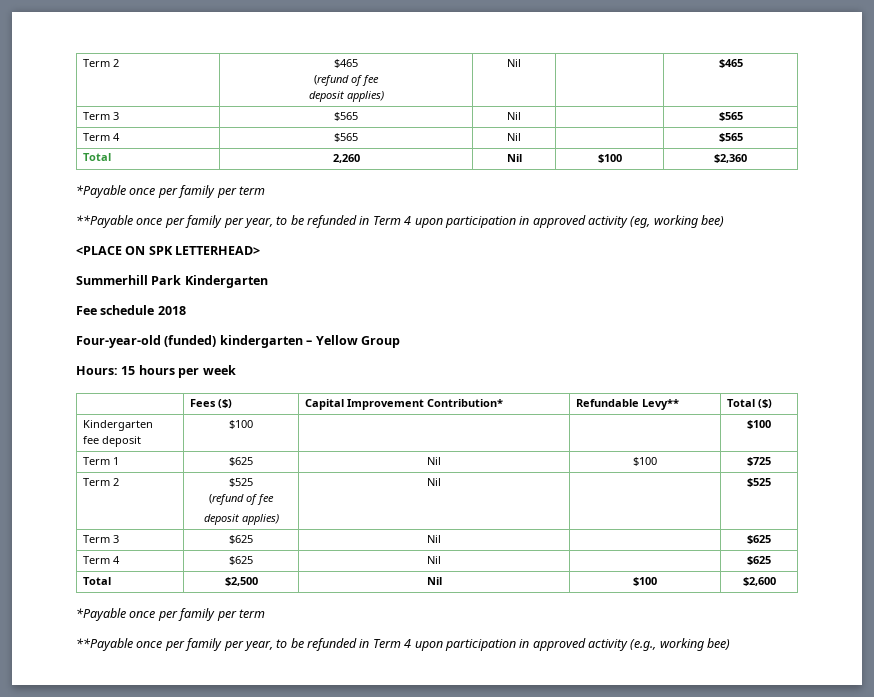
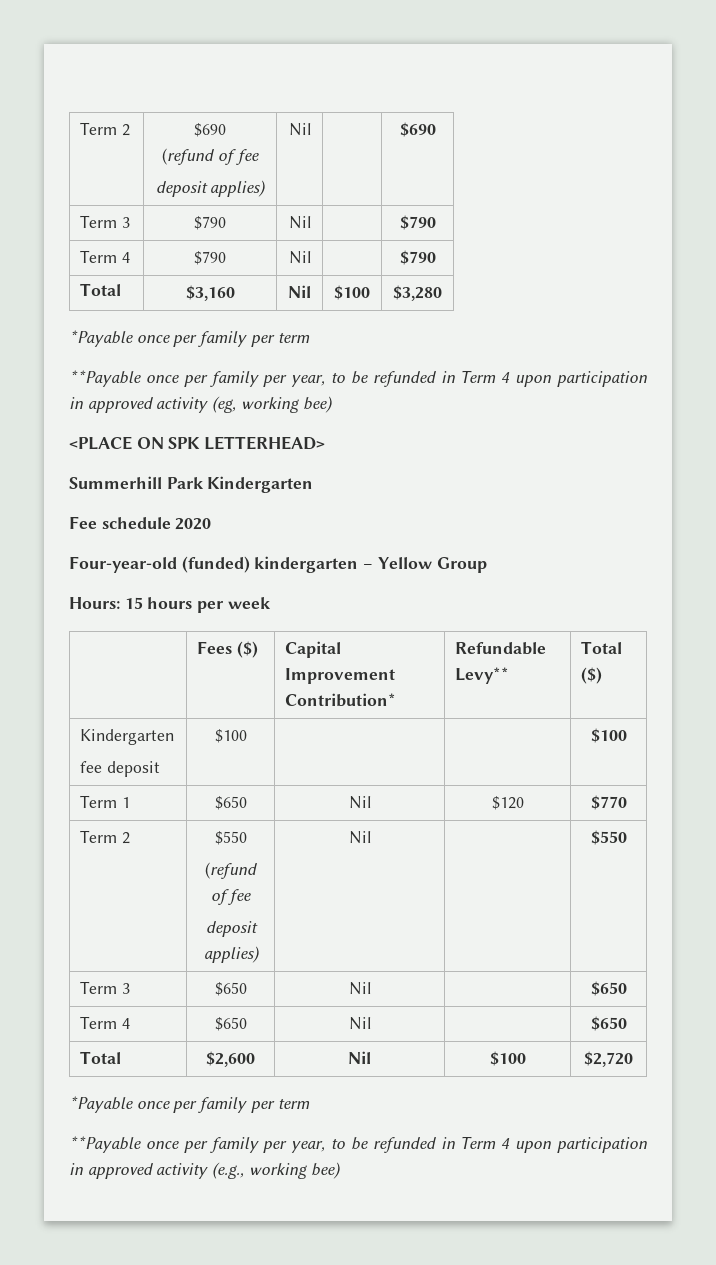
[82,59,119,67] [334,59,358,68] [314,75,379,86] [308,91,384,102] [506,59,521,67] [718,59,743,68] [82,112,119,120] [334,112,358,121] [506,112,521,120] [718,112,743,121] [82,133,120,141] [334,133,358,142] [506,133,521,141] [718,133,743,142] [82,153,111,161] [332,154,360,163] [506,154,522,162] [597,154,622,163] [714,154,747,163] Term 2 | $465 // (refund of fee // deposit applies) | Nil | | $465 // Term 3 | $565 | Nil | | $565 // Term 4 | $565 | Nil | | $565 // Total | 2,260 | Nil | $100 | $2,360 -> [80,122,130,136] [194,123,226,137] [162,148,259,165] [155,180,267,197] [288,123,311,136] [399,122,436,137] [80,215,130,228] [194,216,226,230] [288,216,311,229] [399,215,436,230] [80,250,130,263] [194,251,226,265] [288,251,311,264] [399,250,436,265] [80,283,122,296] [185,285,235,301] [288,285,311,298] [334,285,370,300] [393,285,442,301] Term 2 | $690 // (refund of fee // deposit applies) | Nil | | $690 // Term 3 | $790 | Nil | | $790 // Term 4 | $790 | Nil | | $790 // Total | $3,160 | Nil | $100 | $3,280
[157,306,186,315] 2018 -> [175,518,212,530] 2020
[229,457,253,466] [426,457,441,465] [633,457,657,466] [747,457,771,466] [82,478,119,486] [229,478,253,487] [209,494,274,505] [203,514,279,525] [426,478,441,486] [747,478,771,487] [82,535,119,543] [229,535,253,544] [426,535,441,543] [747,535,771,544] [82,556,120,564] [229,556,253,565] [426,556,441,564] [747,556,771,565] [82,577,111,585] [224,577,258,586] [426,577,442,585] [633,577,657,586] [742,577,776,586] $625 | Nil | $100 | $725 // Term 2 | $525 // (refund of fee // deposit applies) | Nil | | $525 // Term 3 | $625 | Nil | | $625 // Term 4 | $625 | Nil | | $625 // Total | $2,500 | Nil | $100 | $2,600 -> [214,796,247,810] [348,796,371,809] [491,796,524,810] [590,795,627,810] [80,830,130,844] [214,831,247,845] [205,862,258,879] [210,889,252,905] [205,921,258,937] [203,946,260,963] [348,831,371,844] [590,830,627,845] [80,981,130,994] [214,982,247,996] [348,982,371,995] [590,981,627,996] [80,1016,130,1029] [214,1017,247,1031] [348,1017,371,1030] [590,1016,627,1031] [80,1051,122,1064] [206,1051,255,1067] [348,1051,371,1064] [489,1051,526,1066] [584,1051,633,1067] $650 | Nil | $120 | $770 // Term 2 | $550 // (refund of fee // deposit applies) | Nil | | $550 // Term 3 | $650 | Nil | | $650 // Term 4 | $650 | Nil | | $650 // Total | $2,600 | Nil | $100 | $2,720

